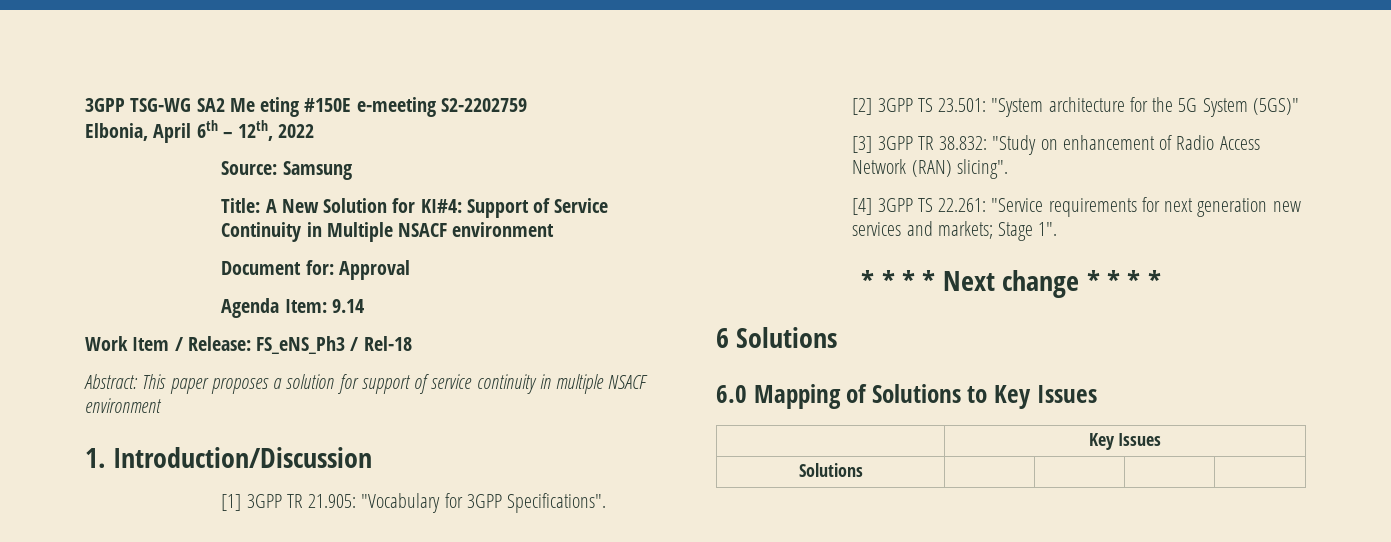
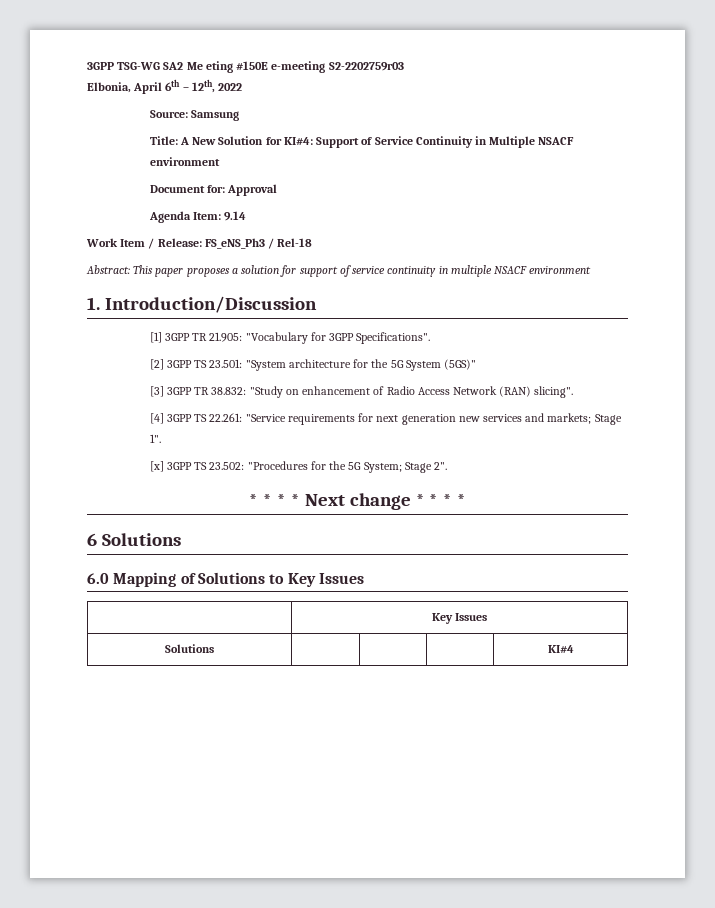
[440,98,527,112] S2-2202759 -> [328,62,404,71] S2-2202759r03
(1058, 229) none -> [149,461,447,473] // [x] 3GPP TS 23.502: "Procedures for the 5G System; Stage 2".
(863, 470) none -> [547,645,574,653] KI#4

